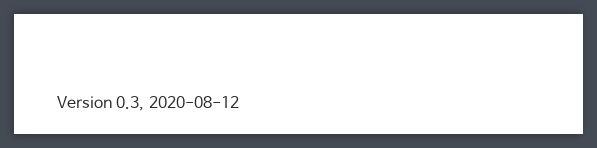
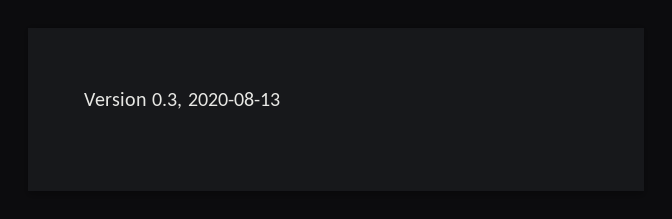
[148,96,239,108] 2020-08-12 -> [187,92,280,106] 2020-08-13

